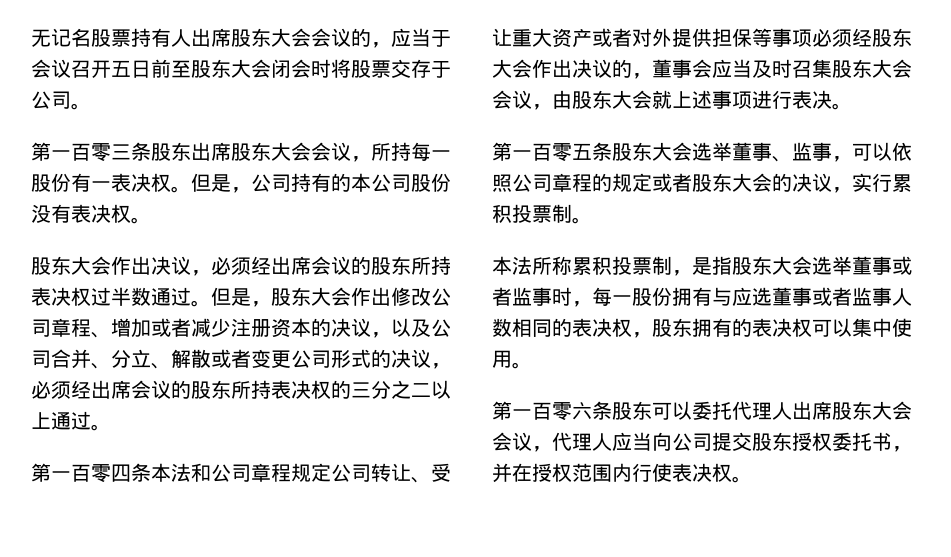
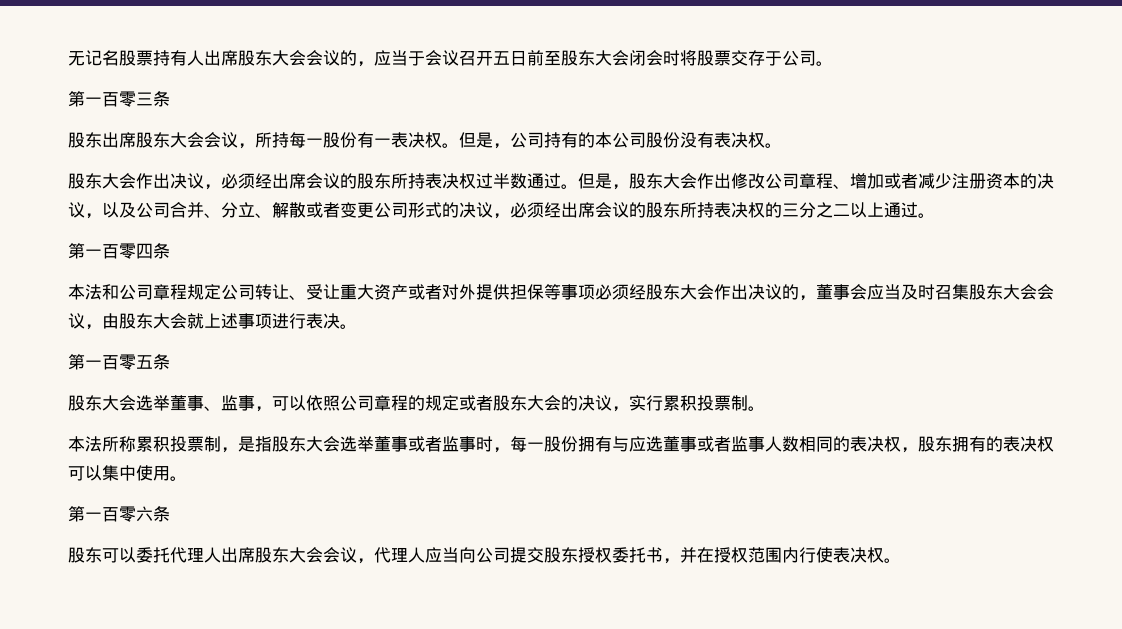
(151, 151) none -> (170, 99) //
(151, 472) none -> (170, 251) //
(612, 151) none -> (170, 362) //
(612, 410) none -> (170, 514) //

